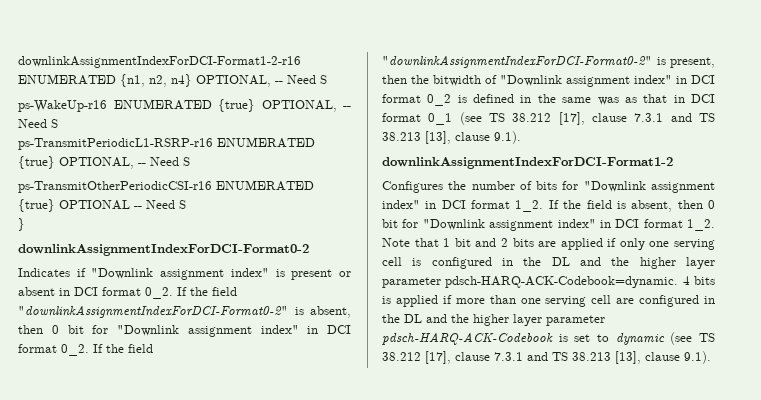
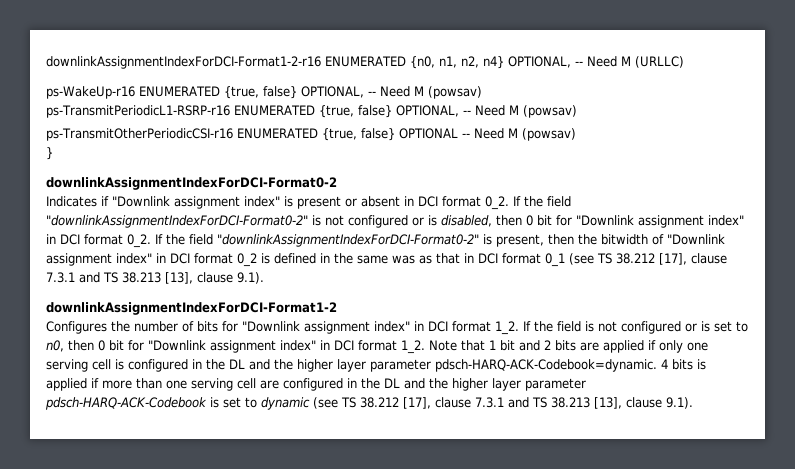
[120,74,145,87] {n1, -> [410,56,457,69] {n0, n1,
[320,75,327,84] S -> [621,56,684,68] M (URLLC)
[218,99,351,112] [18,119,58,128] {true} OPTIONAL, -- Need S -> [224,86,482,99] {true, false} OPTIONAL, -- Need M (powsav)
[18,156,190,169] {true} OPTIONAL, -- Need S -> [318,105,577,118] {true, false} OPTIONAL, -- Need M (powsav)
[18,199,55,212] {true} -> [321,128,395,141] {true, false}
[179,200,186,209] S -> [507,128,576,141] M (powsav)
[310,306,351,318] absent, -> [325,215,492,228] not configured or is disabled,
[631,200,673,212] absent, -> [598,321,748,334] [46,340,64,352] not configured or is set to n0,

